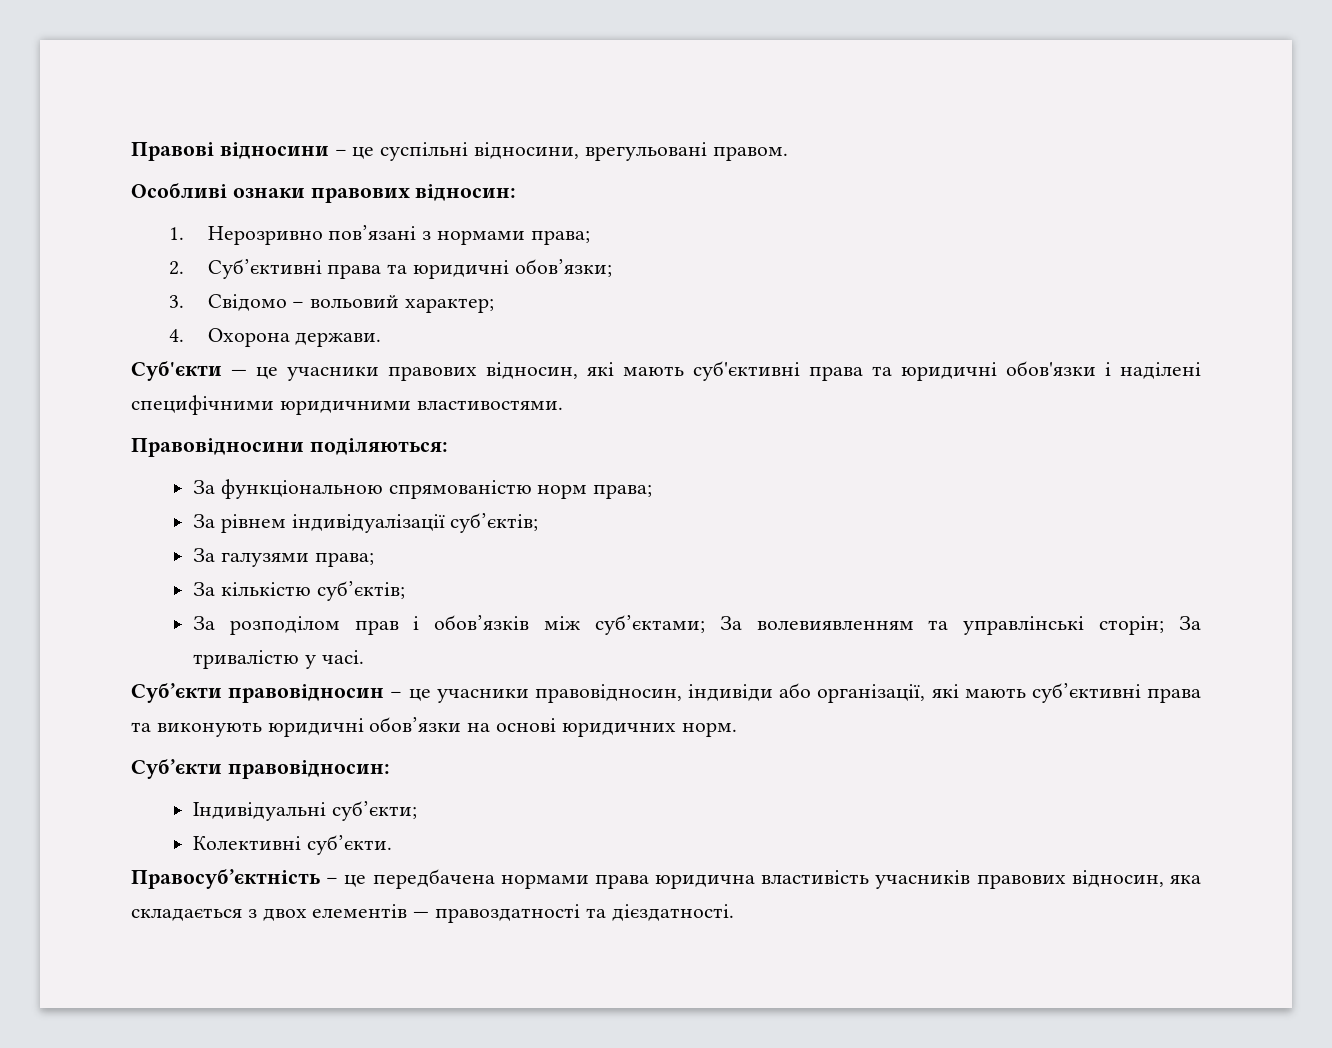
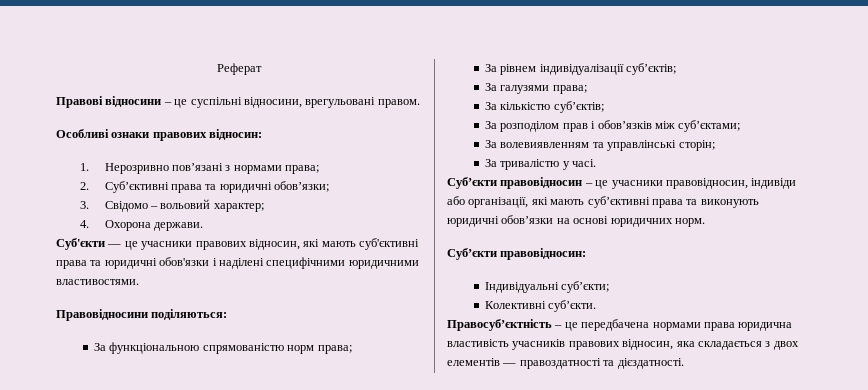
(131, 151) none -> [216,63,262,75] Реферат //
(705, 625) none -> (741, 126) //
(1165, 625) none -> (715, 145) //

